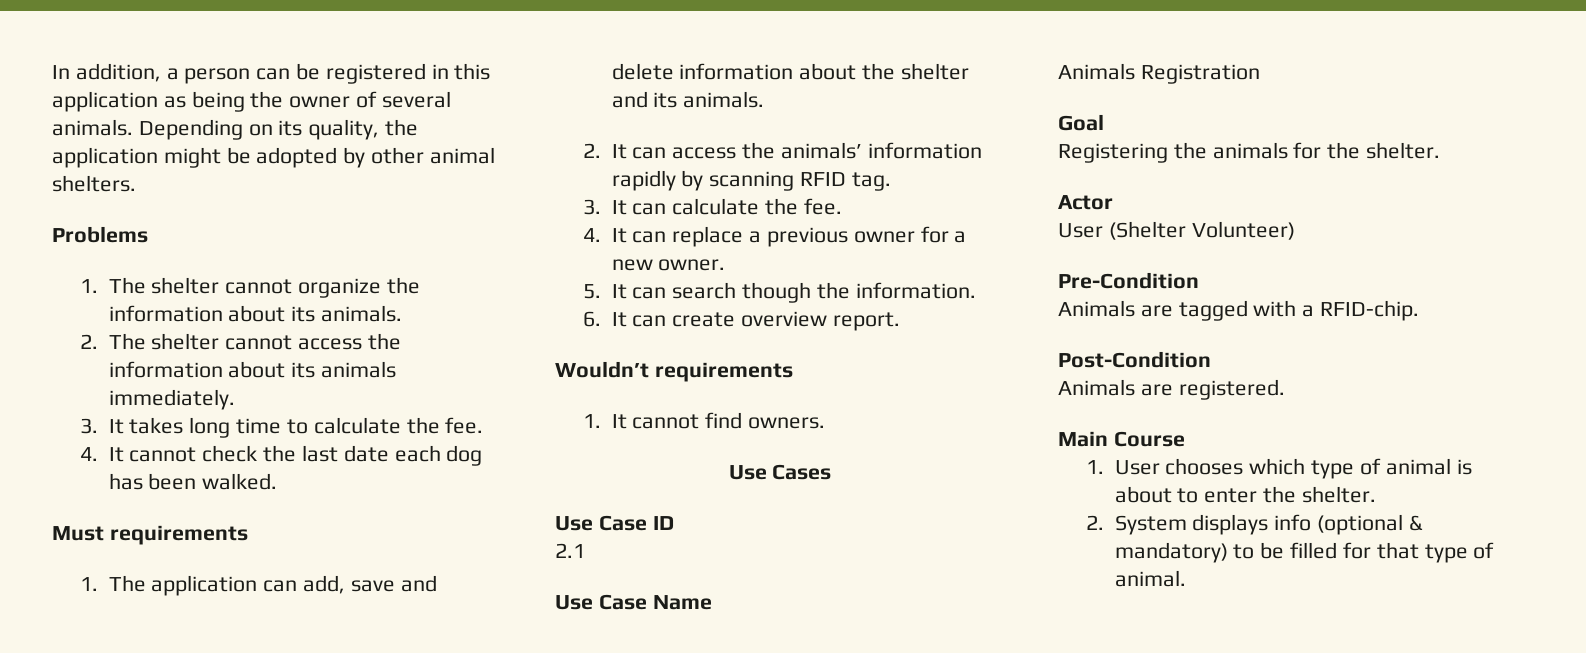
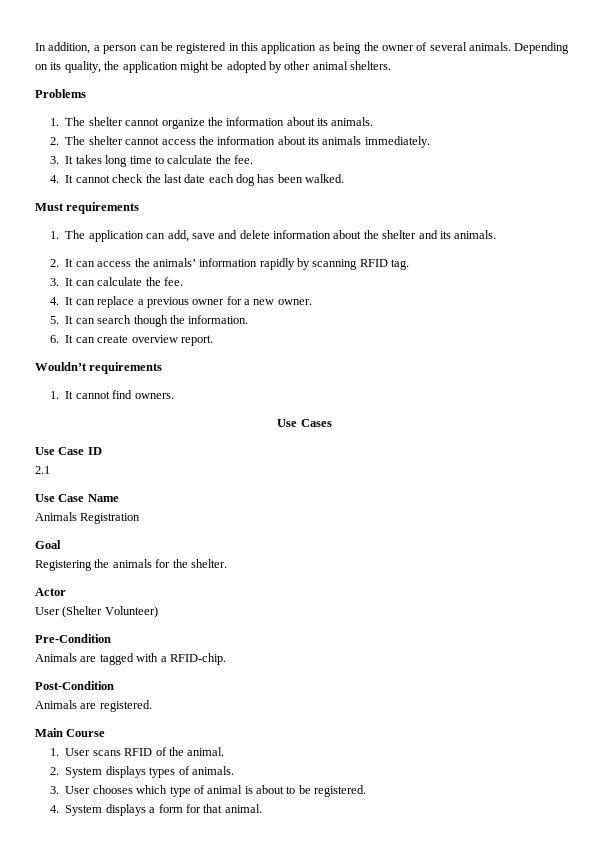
(1160, 467) none -> [92,747,225,756] [50,766,234,778] [50,786,91,794] scans RFID of the animal. // 2. System displays types of animals. // 3. User
[1204,486,1376,503] [1085,514,1423,535] [1114,542,1495,563] enter the shelter. // 2. System displays info (optional & mandatory) to be filled for that type of -> [298,785,367,797] [50,804,223,816] be registered. // 4. System displays a form for that

